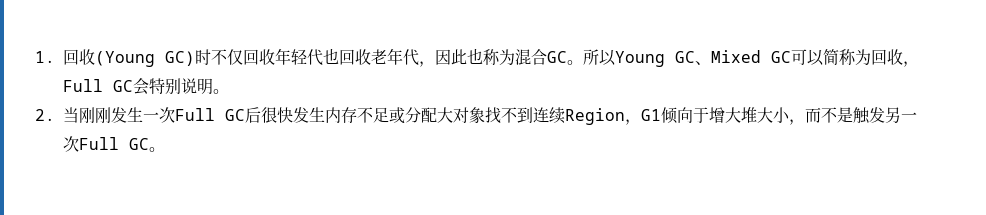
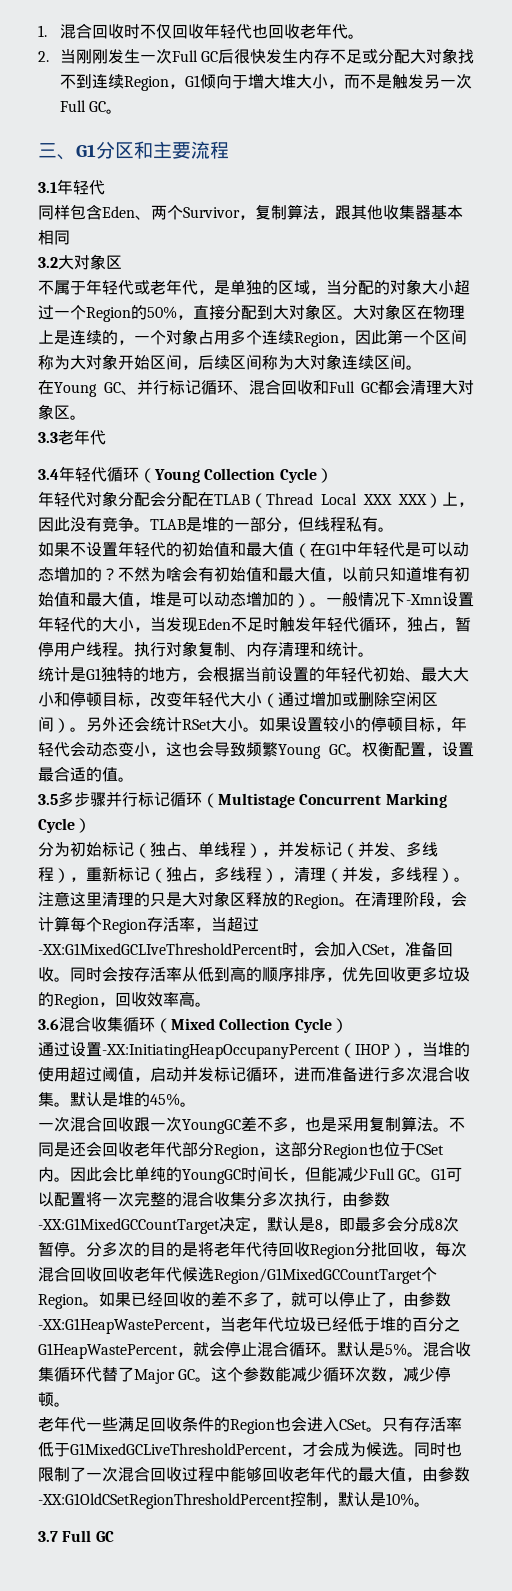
[63,49,195,67] 回收(Young GC) -> [59,23,124,39] 混合回收
[419,48,919,67] [63,78,213,95] ，因此也称为混合GC。所以Young GC、Mixed GC可以简称为回收，Full GC会特别说明 -> (348, 31) none
(165, 149) none -> [38,141,229,160] [38,179,105,195] [38,204,463,220] [38,230,70,245] [38,254,122,270] [38,279,470,295] [38,304,465,322] [38,329,467,347] [38,354,422,370] [38,379,474,397] [38,404,86,420] [38,429,106,445] [38,466,333,483] [38,491,474,508] [38,516,394,532] [38,541,469,558] [38,566,470,582] [38,591,474,608] [38,616,471,632] [38,641,374,657] [38,666,469,682] [38,691,438,708] [38,716,467,733] [38,741,474,759] [38,766,134,782] [38,791,447,808] [38,818,91,833] [38,841,438,858] [38,866,470,883] [38,891,467,909] [38,916,259,934] [38,941,453,957] [38,966,470,982] [38,991,211,1009] [38,1016,348,1033] [38,1042,470,1059] [38,1066,470,1082] [38,1092,196,1107] [38,1116,465,1134] [38,1141,444,1159] [38,1166,463,1184] [38,1191,390,1207] [38,1216,459,1234] [38,1241,467,1259] [38,1266,437,1284] [38,1291,451,1309] [38,1316,460,1334] [38,1341,471,1359] [38,1366,452,1384] [38,1392,70,1407] [38,1416,462,1434] [38,1441,462,1457] [38,1466,470,1482] [38,1492,430,1509] [38,1530,114,1542] // 三、G1分区和主要流程 // 3.1年轻代 // 同样包含Eden、两个Survivor，复制算法，跟其他收集器基本相同 // 3.2大对象区 // 不属于年轻代或老年代，是单独的区域，当分配的对象大小超过一个Region的50%，直接分配到大对象区。大对象区在物理上是连续的，一个对象占用多个连续Region，因此第一个区间称为大对象开始区间，后续区间称为大对象连续区间。 // 在Young GC、并行标记循环、混合回收和Full GC都会清理大对象区。 // 3.3老年代 // 3.4年轻代循环（Young Collection Cycle） // 年轻代对象分配会分配在TLAB（Thread Local XXX XXX）上，因此没有竞争。TLAB是堆的一部分，但线程私有。 // 如果不设置年轻代的初始值和最大值（在G1中年轻代是可以动态增加的？不然为啥会有初始值和最大值，以前只知道堆有初始值和最大值，堆是可以动态增加的）。一般情况下-Xmn设置年轻代的大小，当发现Eden不足时触发年轻代循环，独占，暂停用户线程。执行对象复制、内存清理和统计。 // 统计是G1独特的地方，会根据当前设置的年轻代初始、最大大小和停顿目标，改变年轻代大小（通过增加或删除空闲区间）。另外还会统计RSet大小。如果设置较小的停顿目标，年轻代会动态变小，这也会导致频繁Young GC。权衡配置，设置最合适的值。 // 3.5多步骤并行标记循环（Multistage Concurrent Marking Cycle） // 分为初始标记（独占、单线程），并发标记（并发、多线程），重新标记（独占，多线程），清理（并发，多线程）。注意这里清理的只是大对象区释放的Region。在清理阶段，会计算每个Region存活率，当超过-XX:G1MixedGCLIveThresholdPercent时，会加入CSet，准备回收。同时会按存活率从低到高的顺序排序，优先回收更多垃圾的Region，回收效率高。 // 3.6混合收集循环（Mixed Collection Cycle） // 通过设置-XX:InitiatingHeapOccupanyPercent（IHOP），当堆的使用超过阈值，启动并发标记循环，进而准备进行多次混合收集。默认是堆的45%。 // 一次混合回收跟一次YoungGC差不多，也是采用复制算法。不同是还会回收老年代部分Region，这部分Region也位于CSet内。因此会比单纯的YoungGC时间长，但能减少Full GC。G1可以配置将一次完整的混合收集分多次执行，由参数-XX:G1MixedGCCountTarget决定，默认是8，即最多会分成8次暂停。分多次的目的是将老年代待回收Region分批回收，每次混合回收回收老年代候选Region/G1MixedGCCountTarget个Region。如果已经回收的差不多了，就可以停止了，由参数-XX:G1HeapWastePercent，当老年代垃圾已经低于堆的百分之G1HeapWastePercent，就会停止混合循环。默认是5%。混合收集循环代替了Major GC。这个参数能减少循环次数，减少停顿。 // 老年代一些满足回收条件的Region也会进入CSet。只有存活率低于G1MixedGCLiveThresholdPercent，才会成为候选。同时也限制了一次混合回收过程中能够回收老年代的最大值，由参数-XX:G1OldCSetRegionThresholdPercent控制，默认是10%。 // 3.7 Full GC

